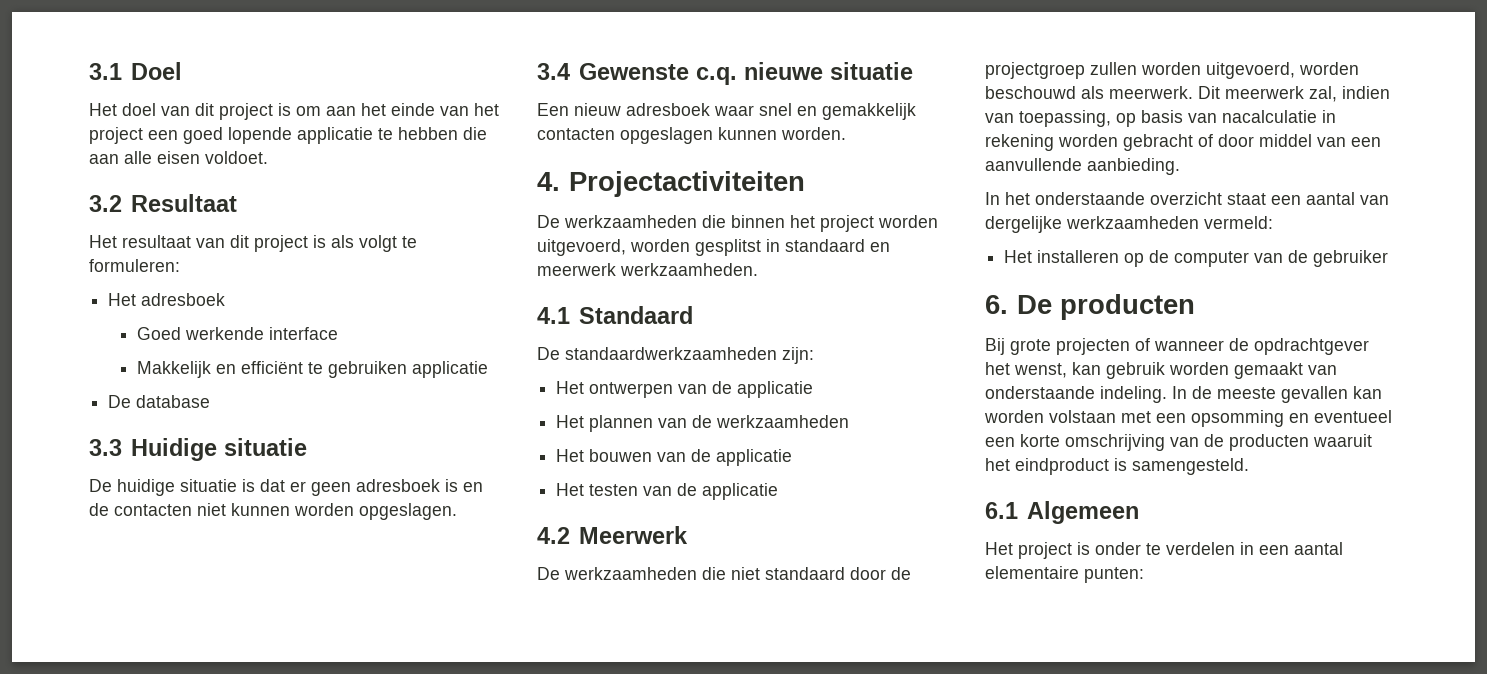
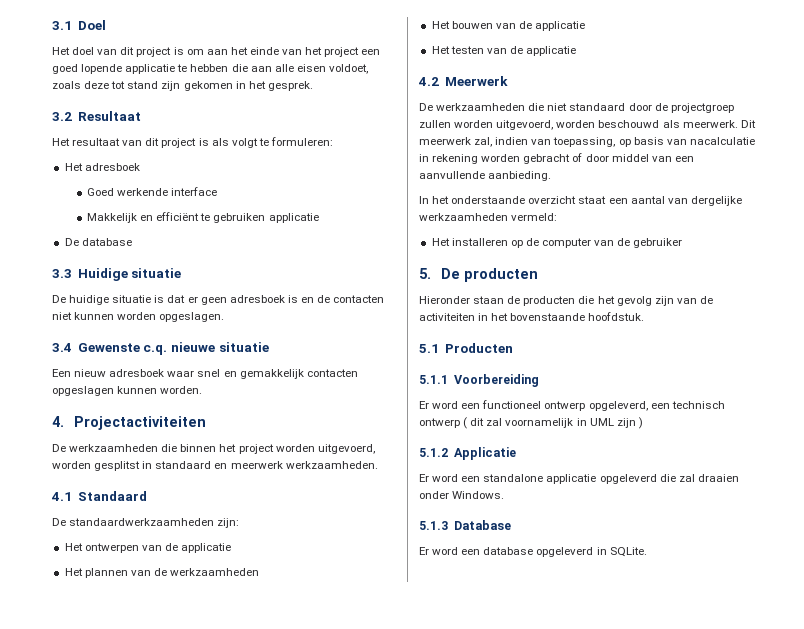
[205,151,268,164] voldoet. -> [328,64,368,74] [52,81,313,91] voldoet, zoals deze tot stand zijn gekomen in het gesprek.
[985,295,1008,314] 6. -> [419,268,431,279] 5.
[985,338,1369,355] [985,362,1337,379] [985,386,1382,403] [984,410,1392,427] [985,434,1372,451] [985,458,1249,475] [985,501,1139,524] [985,542,1343,559] [985,566,1144,583] Bij grote projecten of wanneer de opdrachtgever het wenst, kan gebruik worden gemaakt van onderstaande indeling. In de meeste gevallen kan worden volstaan met een opsomming en eventueel een korte omschrijving van de producten waaruit het eindproduct is samengesteld. // 6.1 Algemeen // Het project is onder te verdelen in een aantal elementaire punten: -> [419,296,713,306] [419,312,645,321] [419,343,513,353] [419,374,539,387] [419,400,725,411] [419,417,643,429] [419,447,516,460] [419,474,739,484] [419,491,505,499] [419,520,511,530] [419,547,647,557] Hieronder staan de producten die het gevolg zijn van de activiteiten in het bovenstaande hoofdstuk. // 5.1 Producten // 5.1.1 Voorbereiding // Er word een functioneel ontwerp opgeleverd, een technisch ontwerp ( dit zal voornamelijk in UML zijn ) // 5.1.2 Applicatie // Er word een standalone applicatie opgeleverd die zal draaien onder Windows. // 5.1.3 Database // Er word een database opgeleverd in SQLite.

